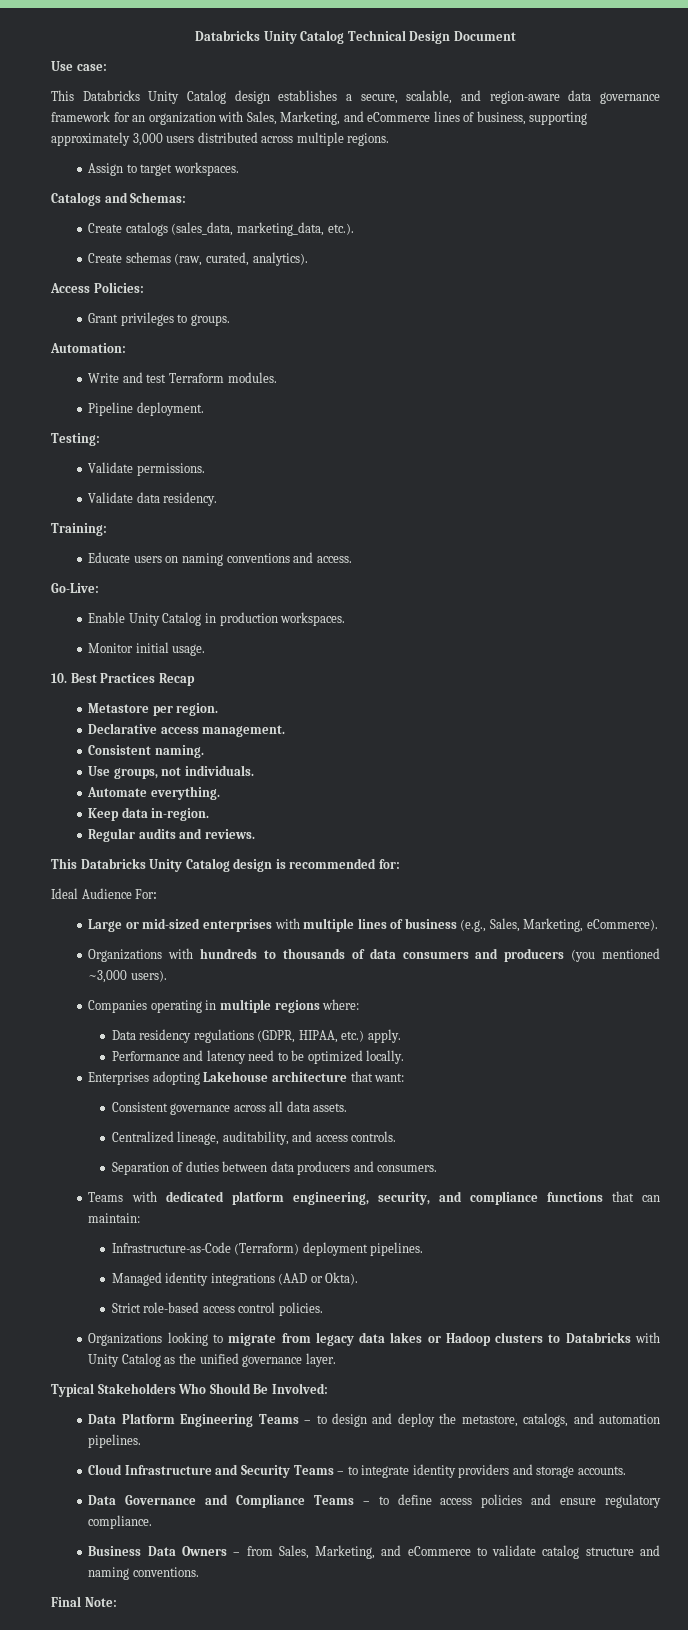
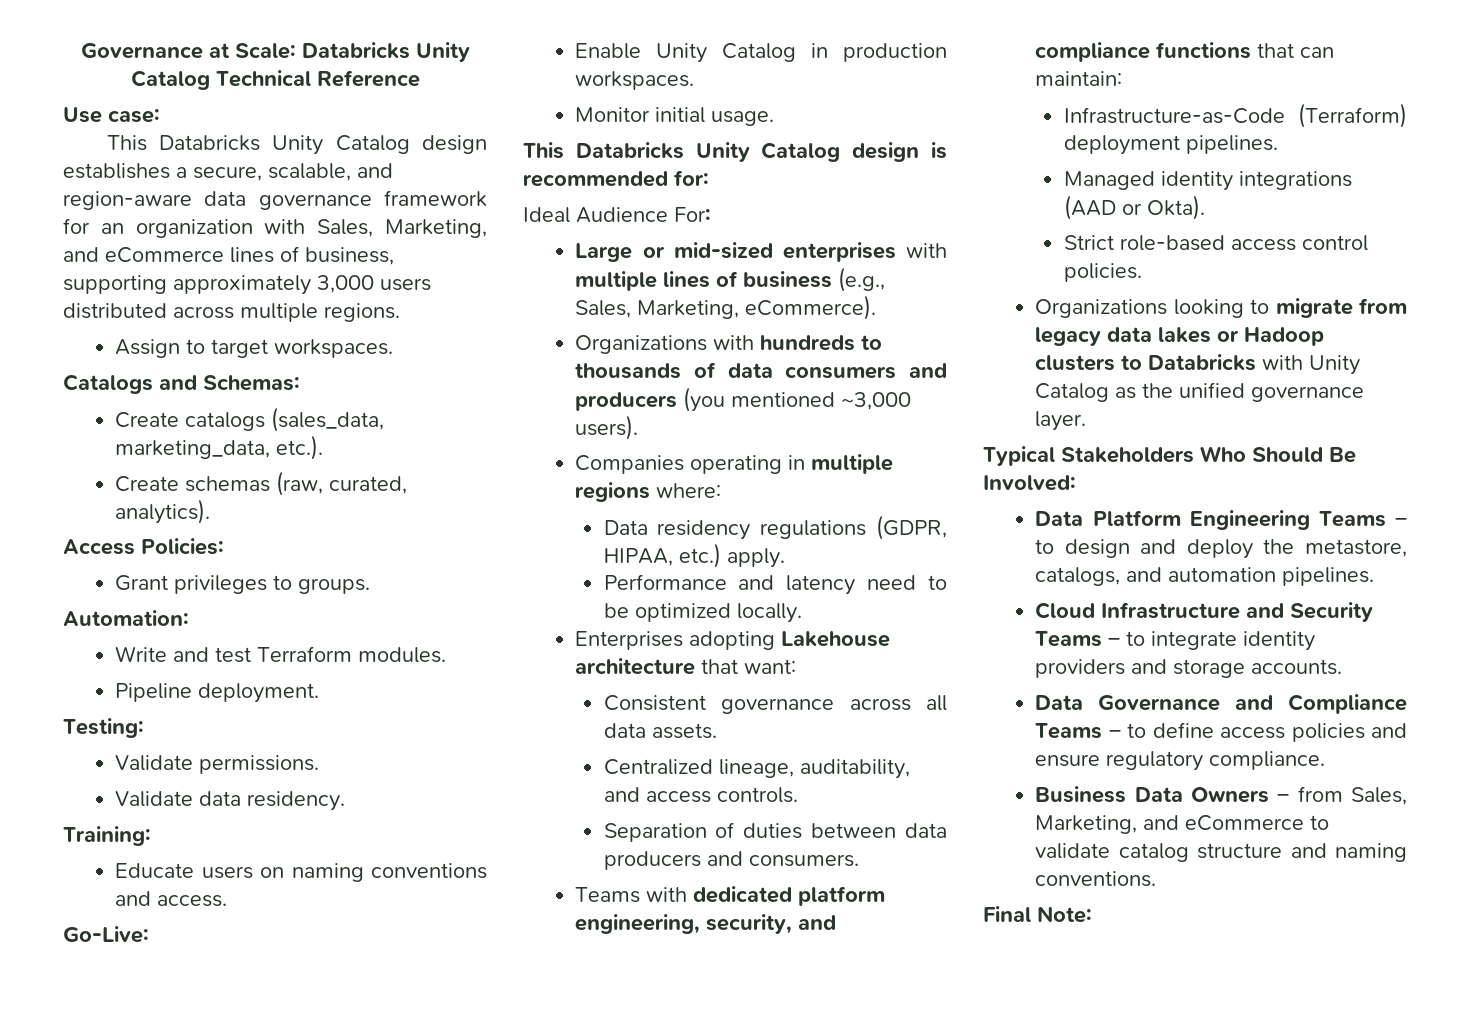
(195, 35) none -> [80,43,296,59] Governance at Scale:
[409,31,516,44] Design Document -> [316,70,420,87] Reference
[51,673,195,686] [88,703,219,716] [88,723,286,737] [88,745,204,758] [88,765,254,779] [87,786,220,800] [88,807,210,821] [88,828,255,842] // 10. Best Practices Recap // Metastore per region. // Declarative access management. // Consistent naming. // Use groups, not individuals. // Automate everything. // Keep data in-region. // Regular audits and reviews. -> (775, 118) none

